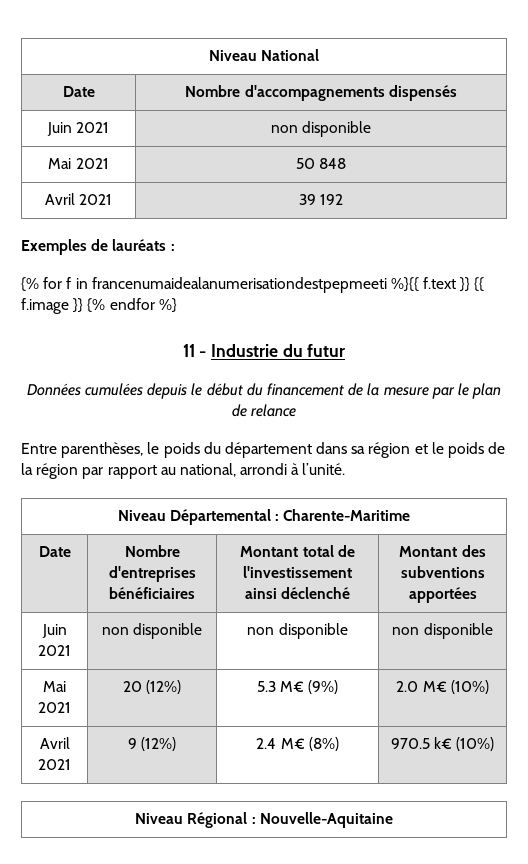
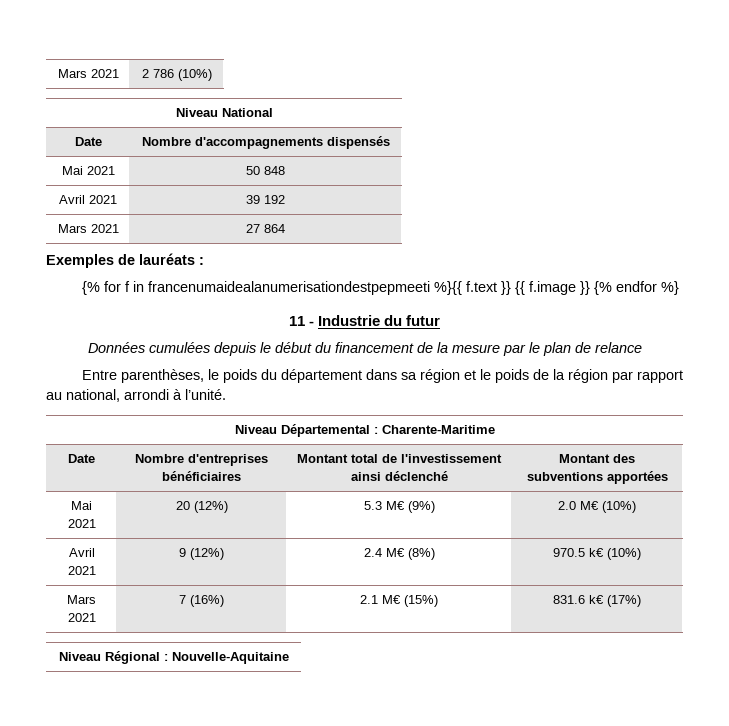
(208, 55) none -> [57,69,119,78] [141,69,212,81] Mars 2021 | 2 786 (10%) //
[46,122,110,136] [270,121,372,137] // Juin 2021 | non disponible -> (390, 142) none
(344, 199) none -> [57,224,119,233] [245,224,285,233] // Mars 2021 | 27 864
[41,624,67,638] [38,645,71,656] [101,623,203,639] [247,623,348,639] [392,623,493,639] // Juin 2021 | non disponible | non disponible | non disponible -> (668, 477) none
(495, 744) none -> [67,595,96,604] [67,613,96,622] [179,595,224,607] [360,595,438,607] [553,595,641,607] // Mars 2021 | 7 (16%) | 2.1 M€ (15%) | 831.6 k€ (17%)

